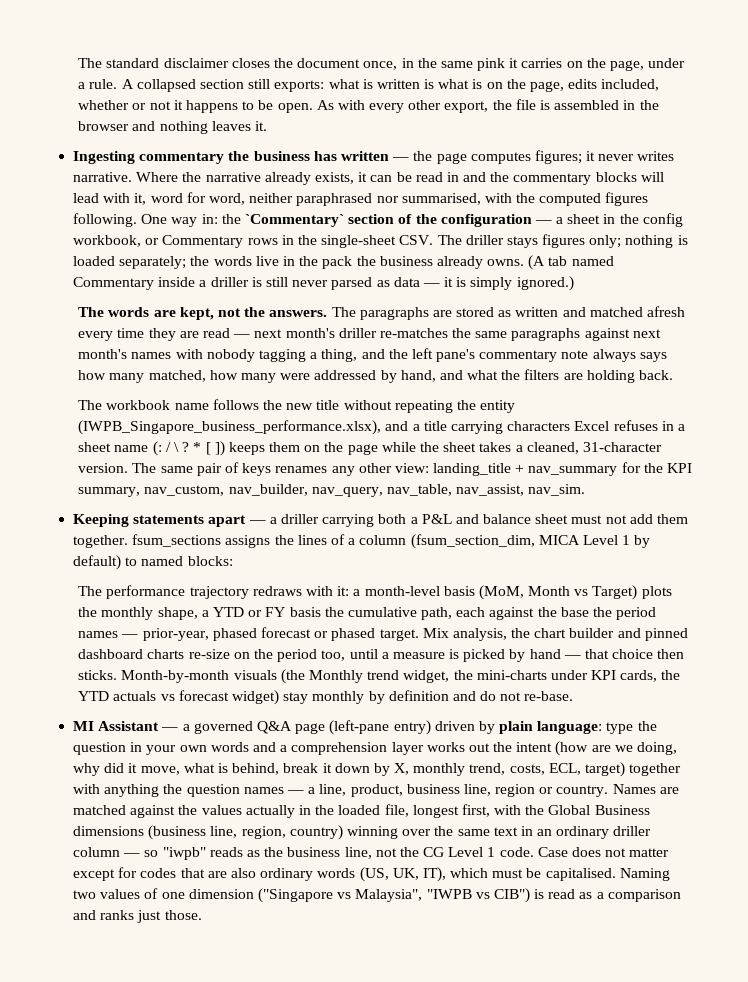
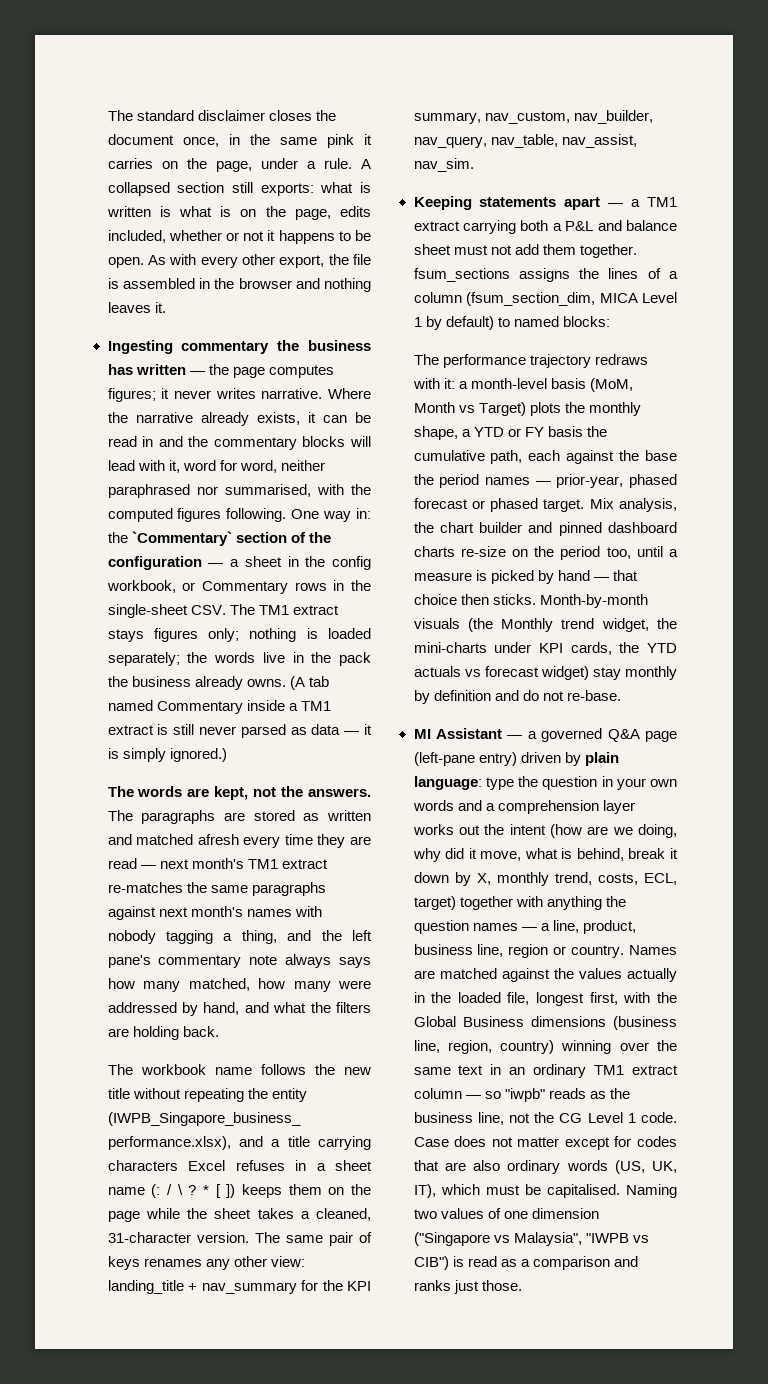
[465,235,504,245] driller -> [258,605,339,615] TM1 extract
[210,277,249,287] driller -> [300,701,331,711] [107,725,154,735] TM1 extract
[338,328,377,338] driller -> [247,859,328,869] TM1 extract
[280,514,319,524] driller -> [647,197,677,207] [413,221,460,231] TM1 extract
[613,826,652,836] driller -> [594,1065,678,1075] TM1 extract

